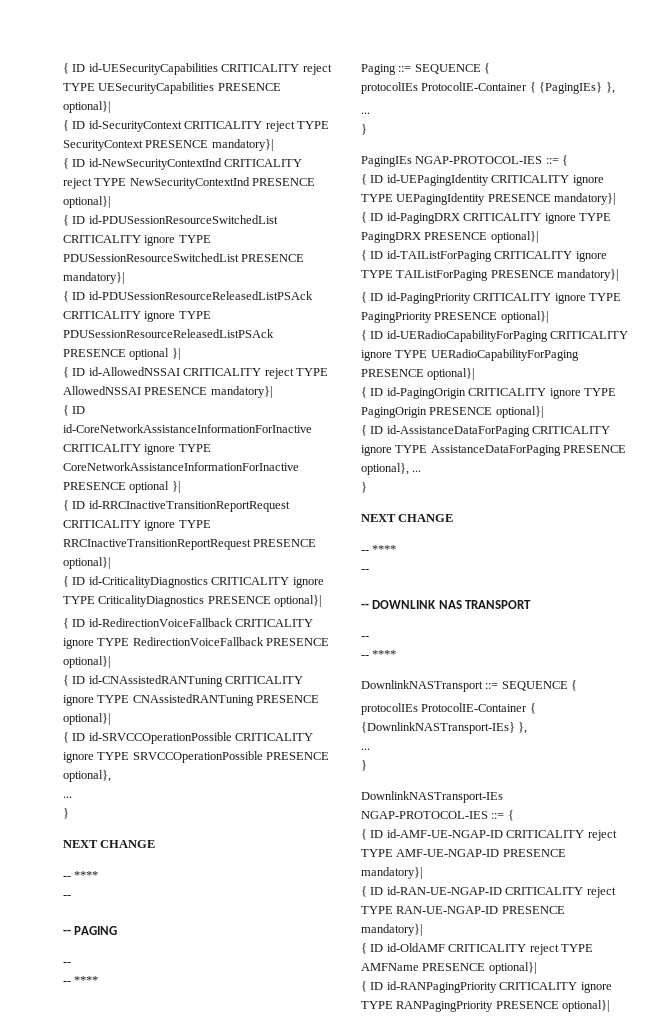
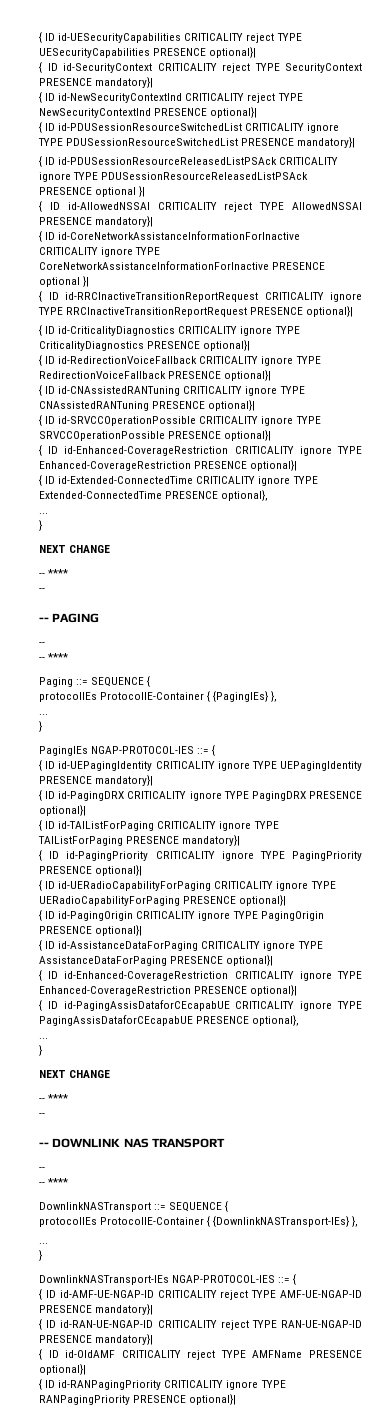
(330, 756) none -> [224,430,272,441] [39,445,362,456] [39,460,298,471] [39,475,318,486] [39,491,219,499] optional}| // { ID id-Enhanced-CoverageRestriction CRITICALITY ignore TYPE Enhanced-CoverageRestriction PRESENCE optional}| // { ID id-Extended-ConnectedTime CRITICALITY ignore TYPE Extended-ConnectedTime PRESENCE
[361,463,409,475] optional}, -> [226,955,274,966] [39,970,362,981] [39,985,298,996] [39,1000,363,1011] [39,1015,300,1026] optional}| // { ID id-Enhanced-CoverageRestriction CRITICALITY ignore TYPE Enhanced-CoverageRestriction PRESENCE optional}| // { ID id-PagingAssisDataforCEcapabUE CRITICALITY ignore TYPE PagingAssisDataforCEcapabUE PRESENCE optional}, //

